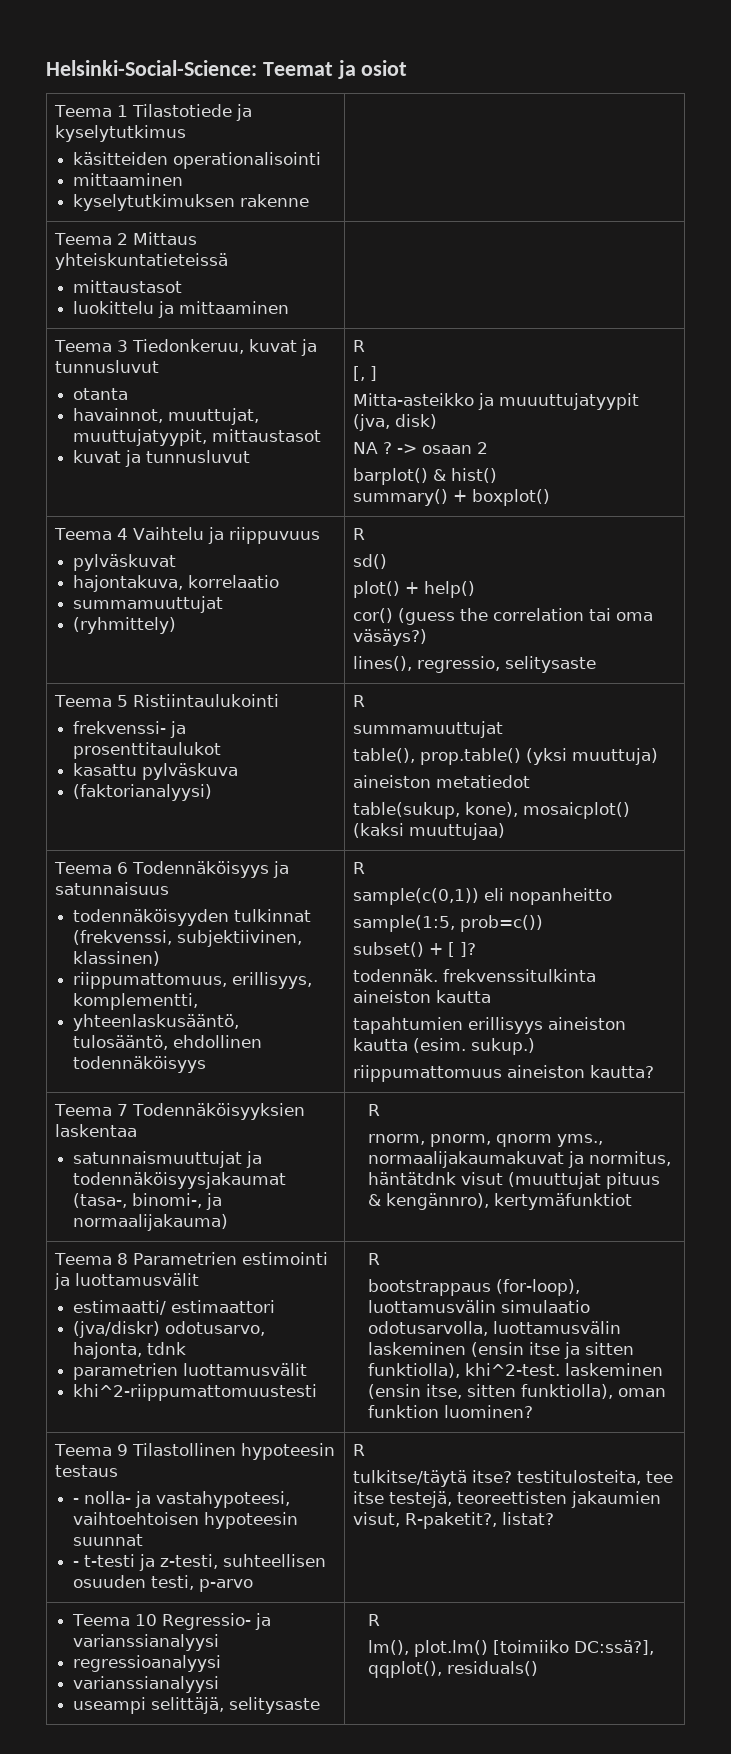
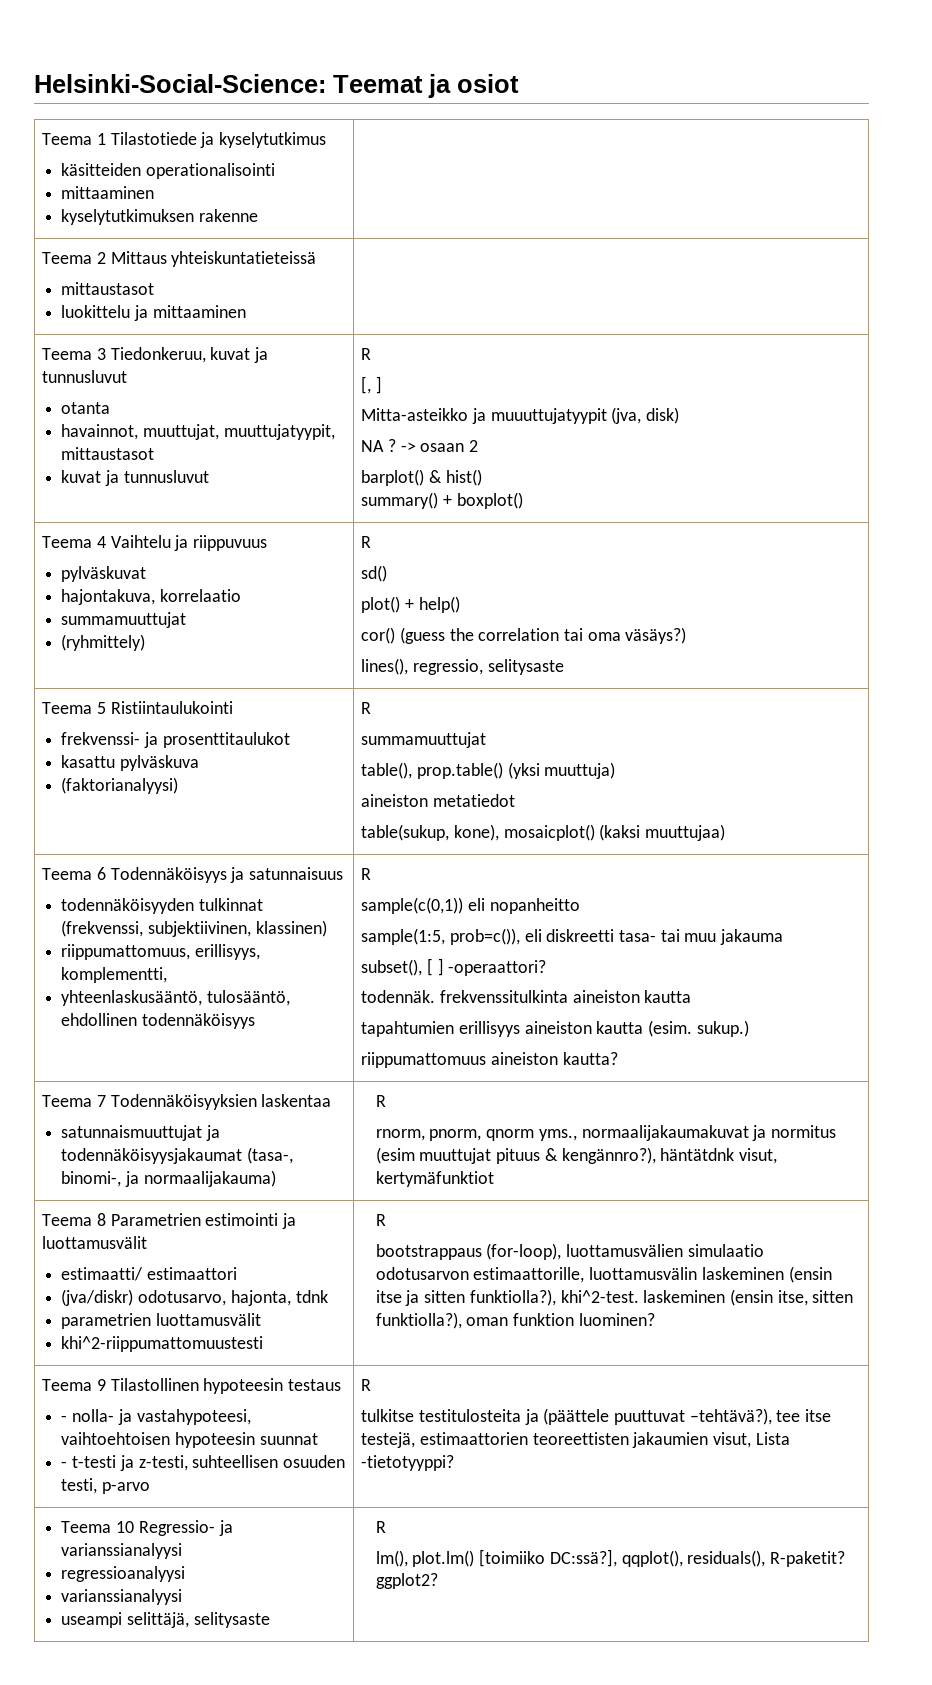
[459,915,543,932] [352,942,476,957] prob=c()) // subset() + [ ]? -> [449,928,784,945] [361,958,547,976] prob=c()), eli diskreetti tasa- tai muu jakauma // subset(), [ ] -operaattori?
[588,1151,671,1166] [367,1172,660,1189] [367,1193,489,1210] normitus, häntätdnk visut (muuttujat pituus & kengännro), -> [771,1125,837,1138] [375,1147,778,1164] normitus (esim muuttujat pituus & kengännro?), häntätdnk visut,
[367,1300,590,1313] [367,1321,488,1336] luottamusvälin simulaatio odotusarvolla, -> [566,1244,764,1257] [375,1267,585,1283] luottamusvälien simulaatio odotusarvon estimaattorille,
[367,1363,460,1378] funktiolla), -> [469,1289,556,1306] funktiolla?),
[520,1384,613,1399] funktiolla), -> [375,1312,462,1329] funktiolla?),
[352,1470,641,1487] tulkitse/täytä itse? testitulosteita, -> [361,1408,772,1425] tulkitse testitulosteita ja (päättele puuttuvat –tehtävä?),
(452, 1499) none -> [419,1432,528,1445] estimaattorien
[404,1512,554,1529] R-paketit?, listat? -> [755,1432,790,1445] [361,1455,455,1471] Lista -tietotyyppi?
[446,1661,538,1676] residuals() -> [687,1550,846,1567] [375,1573,438,1589] residuals(), R-paketit? ggplot2?

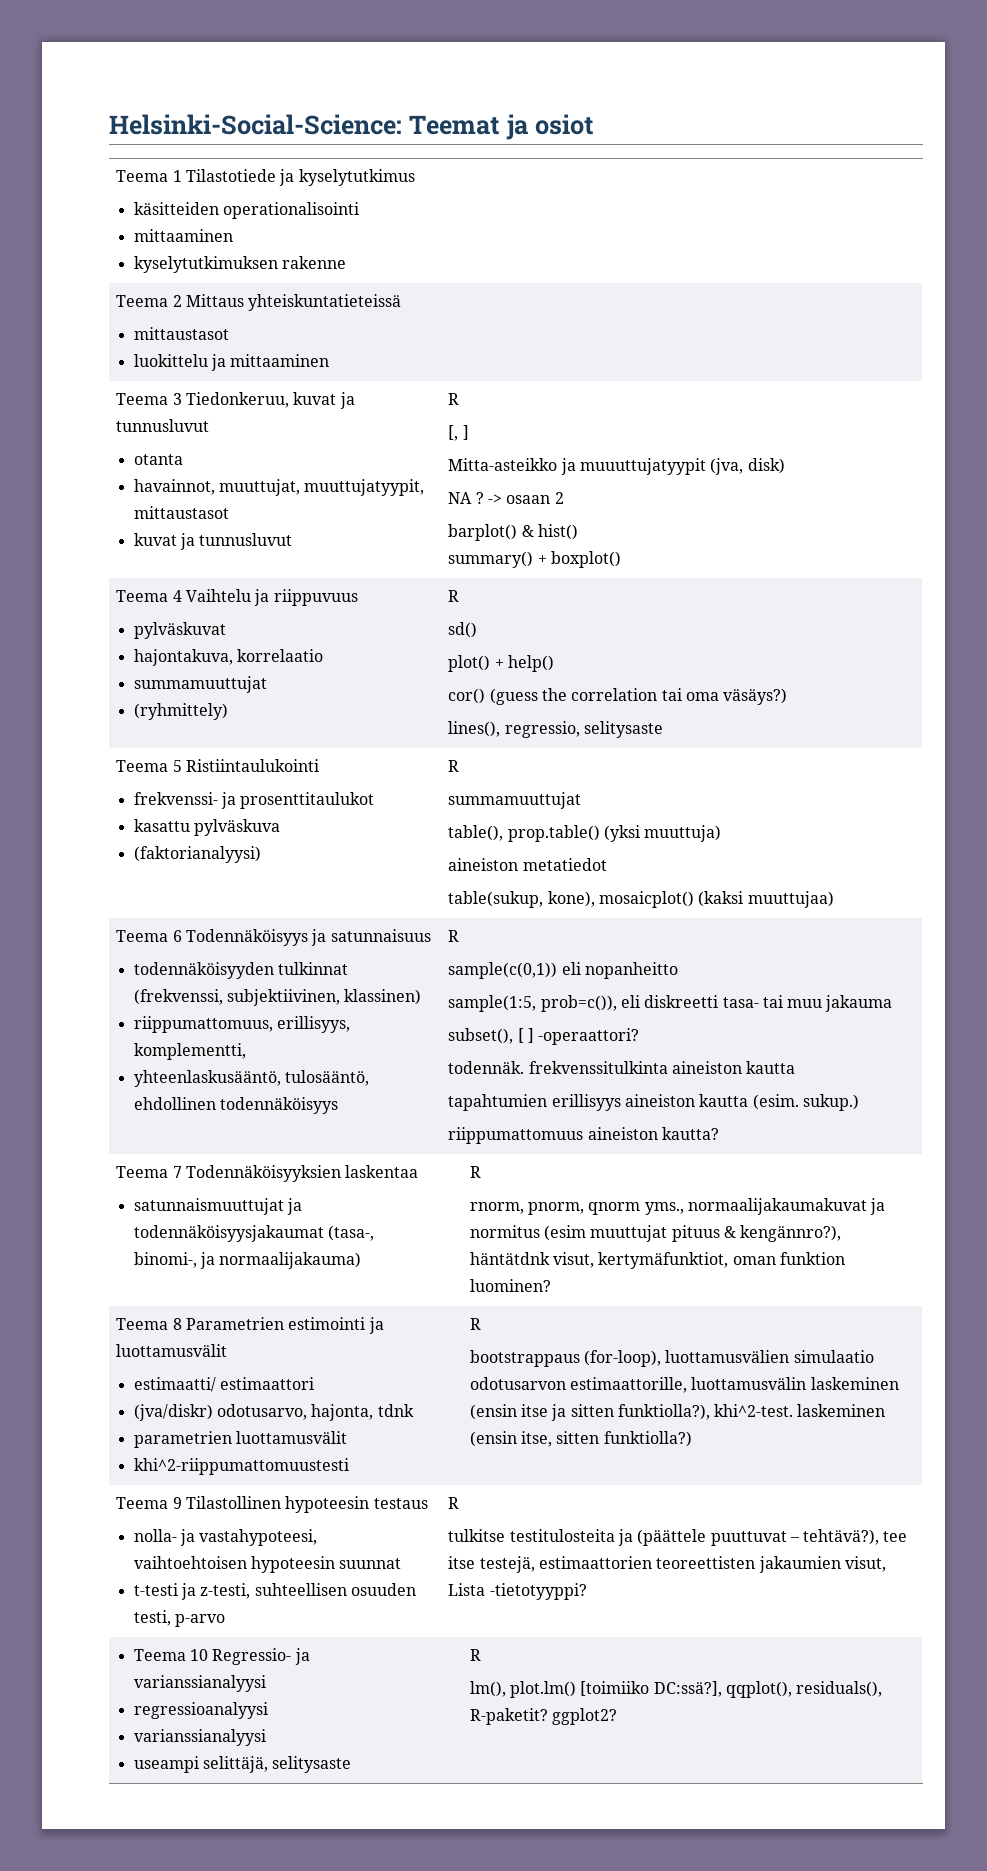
[375,1171,494,1187] kertymäfunktiot -> [598,1252,845,1269] [469,1279,551,1292] kertymäfunktiot, oman funktion luominen?
[375,1312,655,1329] funktiolla?), oman funktion luominen? -> [603,1431,692,1447] funktiolla?)
[61,1415,68,1422] - -> (428, 1503) none
[61,1461,68,1468] - -> (402, 1563) none
[689,1408,772,1425] –tehtävä?), -> [789,1529,880,1545] – tehtävä?),

